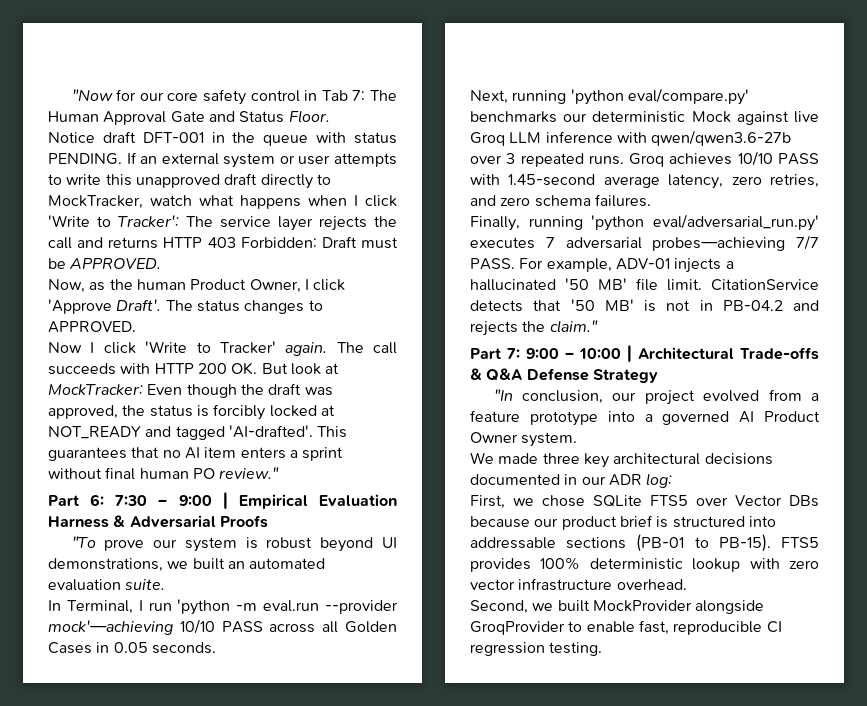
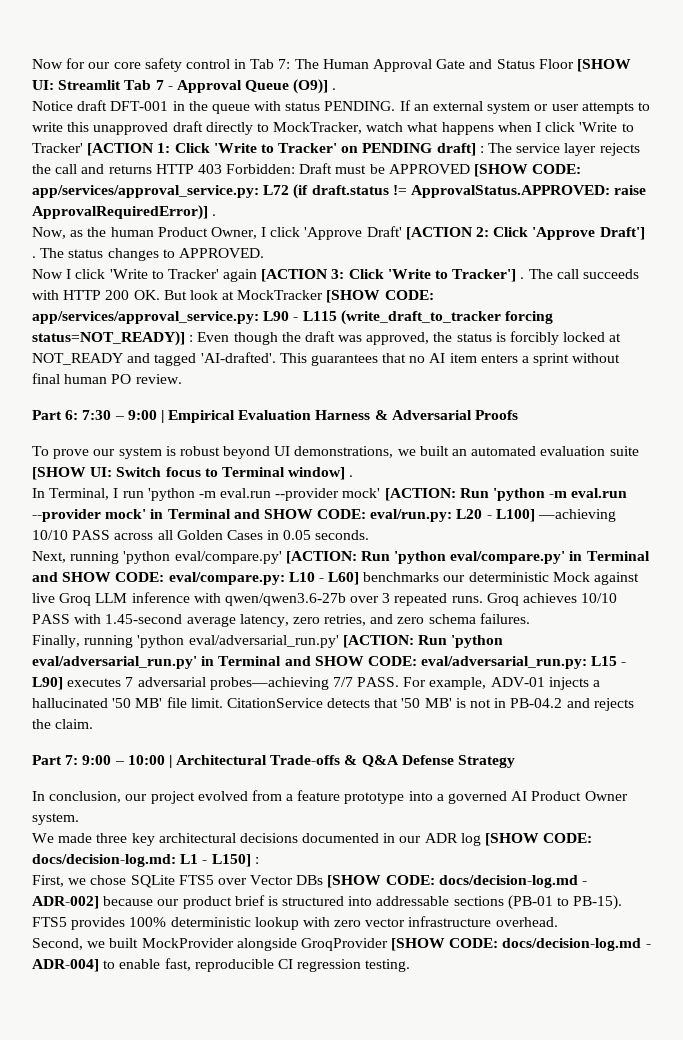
[71,89,113,102] "Now -> [32,59,63,69] Now
[288,110,330,123] Floor. -> [538,59,631,72] [32,79,337,94] Floor [SHOW UI: Streamlit Tab 7 - Approval Queue (O9)] .
[118,215,179,227] Tracker': -> [32,143,484,156] Tracker' [ACTION 1: Click 'Write to Tracker' on PENDING draft] :
[69,258,162,269] APPROVED. -> [388,164,582,177] [32,184,647,199] [32,205,217,220] APPROVED [SHOW CODE: app/services/approval_service.py: L72 (if draft.status != ApprovalStatus.APPROVED: raise ApprovalRequiredError)] .
[116,299,162,311] Draft'. -> [366,226,645,240] [32,256,36,258] Draft' [ACTION 2: Click 'Approve Draft'] .
[285,342,328,356] again. -> [223,269,525,282] again [ACTION 3: Click 'Write to Tracker'] .
[48,384,143,395] MockTracker: -> [237,290,434,303] [32,310,553,325] [32,331,194,346] MockTracker [SHOW CODE: app/services/approval_service.py: L90 - L115 (write_draft_to_tracker forcing status=NOT_READY)] :
[219,467,280,479] review." -> [135,374,182,384] review.
[71,536,96,548] "To -> [32,446,49,456] To
[125,579,166,590] suite. -> [609,446,639,456] [32,467,354,480] suite [SHOW UI: Switch focus to Terminal window] .
[48,620,173,635] mock'—achieving -> [342,488,628,501] [32,509,617,522] mock' [ACTION: Run 'python -m eval.run --provider mock' in Terminal and SHOW CODE: eval/run.py: L20 - L100] —achieving
(749, 96) none -> [285,551,650,564] [32,572,360,585] [ACTION: Run 'python eval/compare.py' in Terminal and SHOW CODE: eval/compare.py: L10 - L60]
(819, 222) none -> [342,635,504,648] [32,656,627,669] [32,677,63,690] [ACTION: Run 'python eval/adversarial_run.py' in Terminal and SHOW CODE: eval/adversarial_run.py: L15 - L90]
[549,320,598,333] claim." -> [55,719,94,729] claim.
[493,389,513,401] "In -> [32,791,45,801] In
[646,473,673,488] log: -> [460,833,593,846] [32,854,259,867] log [SHOW CODE: docs/decision-log.md: L1 - L150] :
(819, 501) none -> [327,875,588,888] [32,896,99,909] [SHOW CODE: docs/decision-log.md - ADR-002]
(565, 628) none -> [391,938,651,951] [32,959,99,972] [SHOW CODE: docs/decision-log.md - ADR-004]

